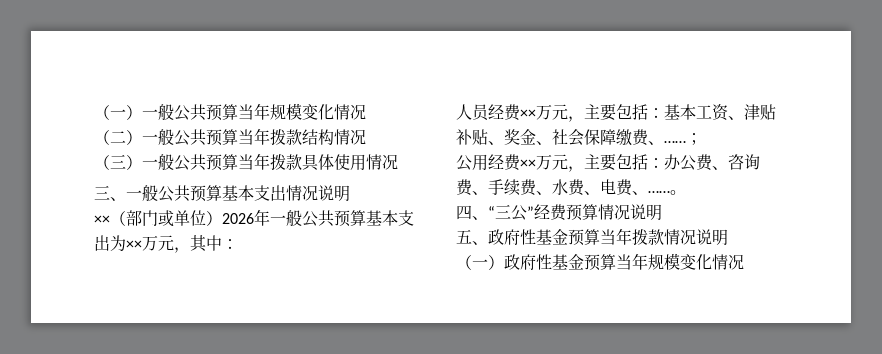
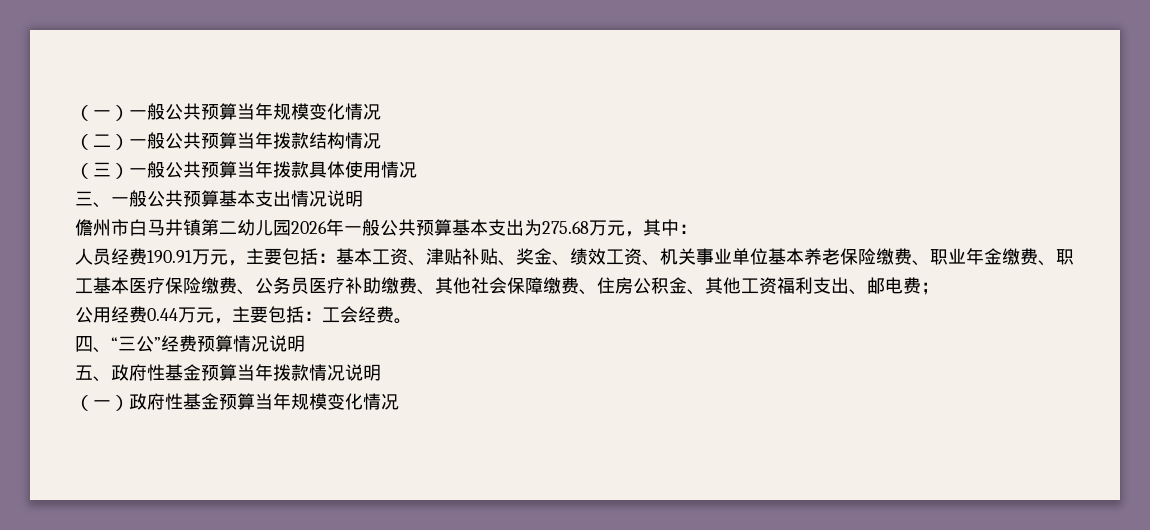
[94,210,222,227] ××（部门或单位） -> [75,219,291,236] 儋州市白马井镇第二幼儿园
[126,240,142,249] ×× -> [542,221,589,234] 275.68
[520,109,536,118] ×× -> [147,250,192,263] 190.91
[552,129,686,146] 社会保障缴费、…… -> [570,248,1074,266] [75,277,921,295] 绩效工资、机关事业单位基本养老保险缴费、职业年金缴费、职工基本医疗保险缴费、公务员医疗补助缴费、其他社会保障缴费、住房公积金、其他工资福利支出、邮电费
[520,154,760,172] [456,179,670,196] ××万元，主要包括：办公费、咨询费、手续费、水费、电费、…… -> [147,306,394,324] 0.44万元，主要包括：工会经费

